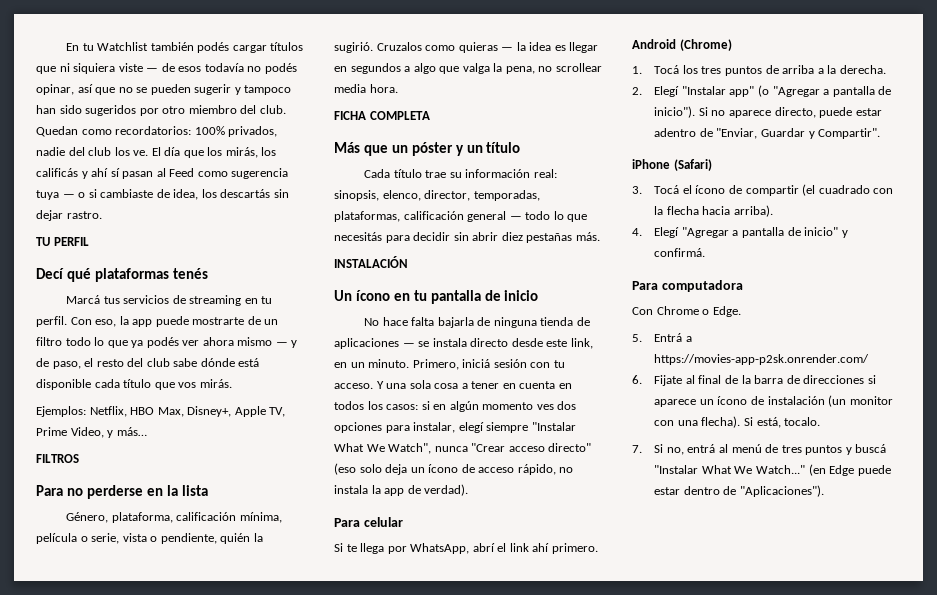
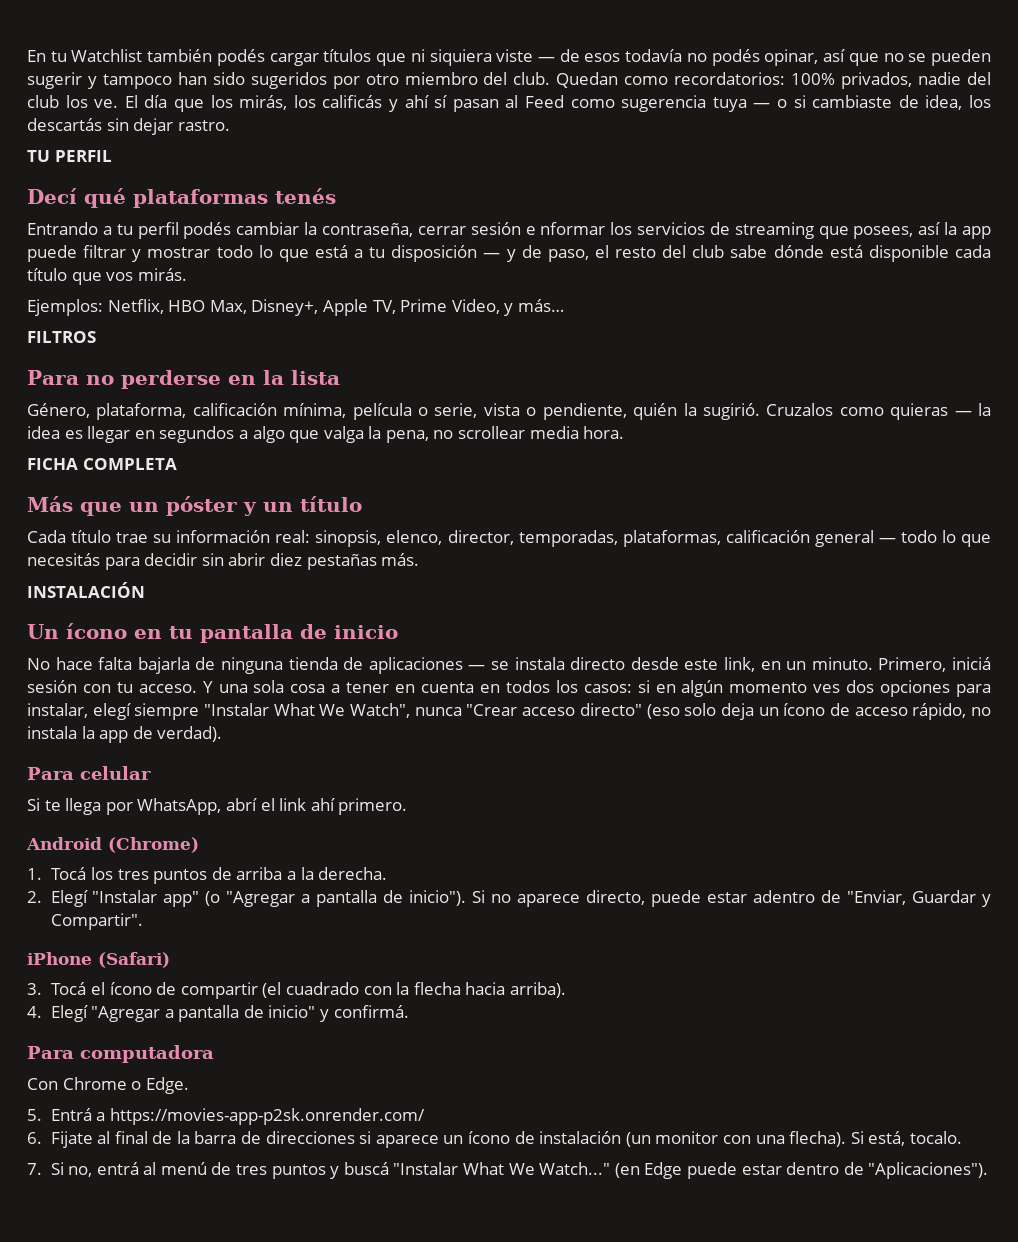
[66,295,273,306] [36,316,279,327] [36,337,273,348] Marcá tus servicios de streaming en tu perfil. Con eso, la app puede mostrarte de un filtro todo lo que ya podés ver ahora mismo -> [27,222,992,239] [27,245,478,262] Entrando a tu perfil podés cambiar la contraseña, cerrar sesión e nformar los servicios de streaming que posees, así la app puede filtrar y mostrar todo lo que está a tu disposición

